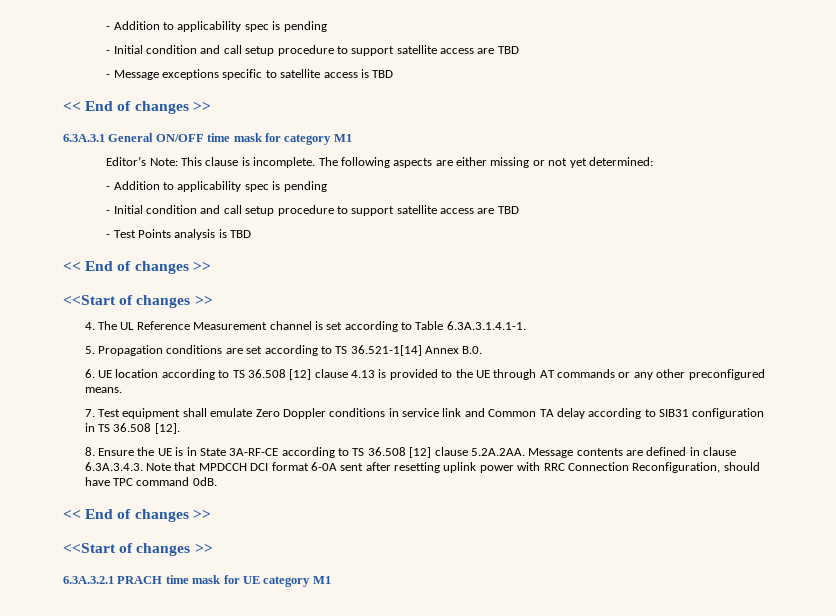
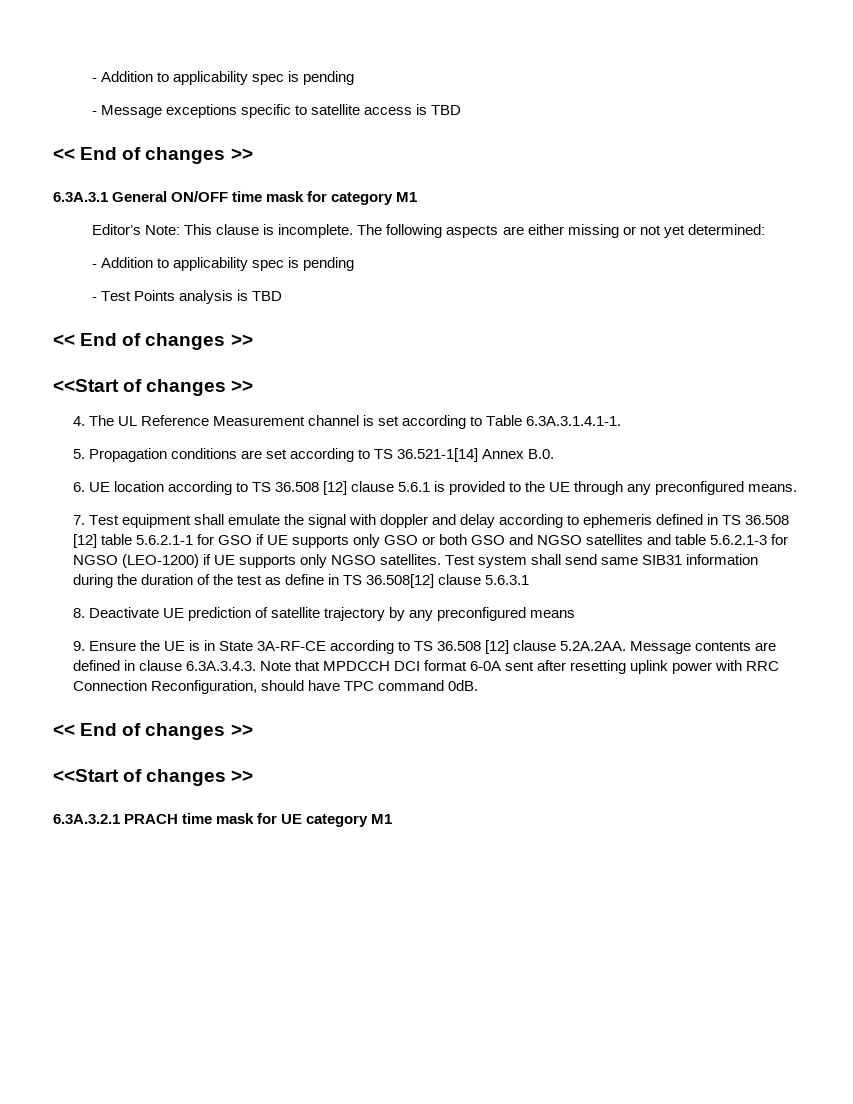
[106,21,327,32] [106,45,519,56] - Addition to applicability spec is pending // - Initial condition and call setup procedure to support satellite access are TBD -> [92,71,355,85] - Addition to applicability spec is pending
[106,205,519,216] // - Initial condition and call setup procedure to support satellite access are TBD -> (355, 264) none
[351,370,376,378] 4.13 -> [397,482,430,492] 5.6.1
[539,369,686,380] AT commands or any other -> [627,484,652,495] any
[255,408,554,419] Zero Doppler conditions in service link and Common TA -> [283,514,456,528] the signal with doppler and
[659,408,765,419] SIB31 configuration -> [583,514,704,528] ephemeris defined
[154,423,180,434] [84,447,95,456] [12]. // 8. -> [72,534,789,548] [72,554,759,568] [72,574,530,588] [72,607,576,621] [72,641,85,651] [12] table 5.6.2.1-1 for GSO if UE supports only GSO or both GSO and NGSO satellites and table 5.6.2.1-3 for NGSO (LEO-1200) if UE supports only NGSO satellites. Test system shall send same SIB31 information during the duration of the test as define in TS 36.508[12] clause 5.6.3.1 // 8. Deactivate UE prediction of satellite trajectory by any preconfigured means // 9.

